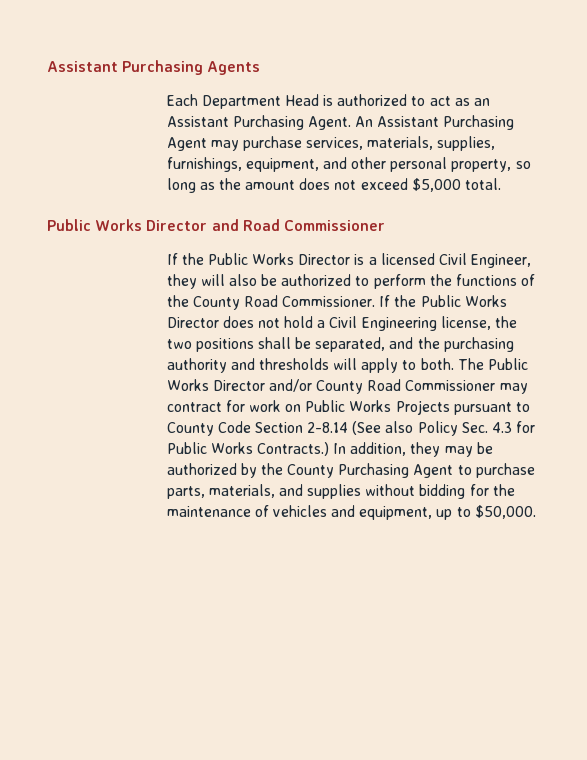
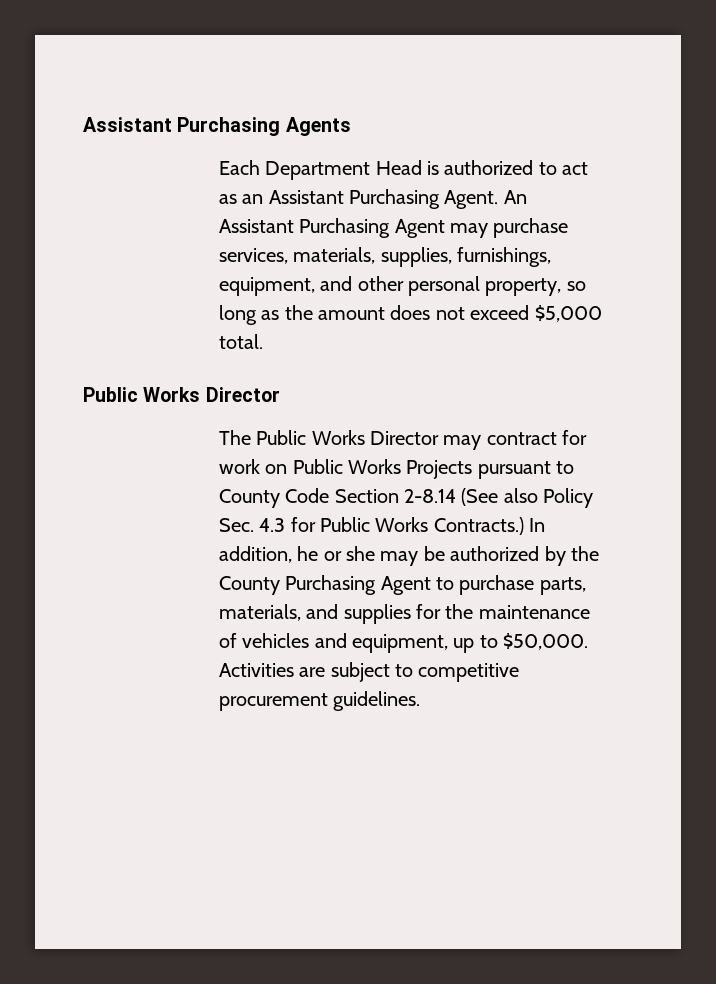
[211,219,385,231] [166,253,532,268] [166,274,536,289] [166,295,507,310] [166,316,518,331] [166,337,514,352] [166,358,529,373] [166,379,496,394] and Road Commissioner // If the Public Works Director is a licensed Civil Engineer, they will also be authorized to perform the functions of the County Road Commissioner. If the Public Works Director does not hold a Civil Engineering license, the two positions shall be separated, and the purchasing authority and thresholds will apply to both. The Public Works Director and/or County Road Commissioner -> [218,430,439,445] // The Public Works Director
[410,442,441,457] they -> [297,546,375,561] he or she
[365,484,466,499] without bidding -> (411, 614) none
(536, 512) none -> [218,662,520,682] [218,691,421,711] Activities are subject to competitive procurement guidelines.

